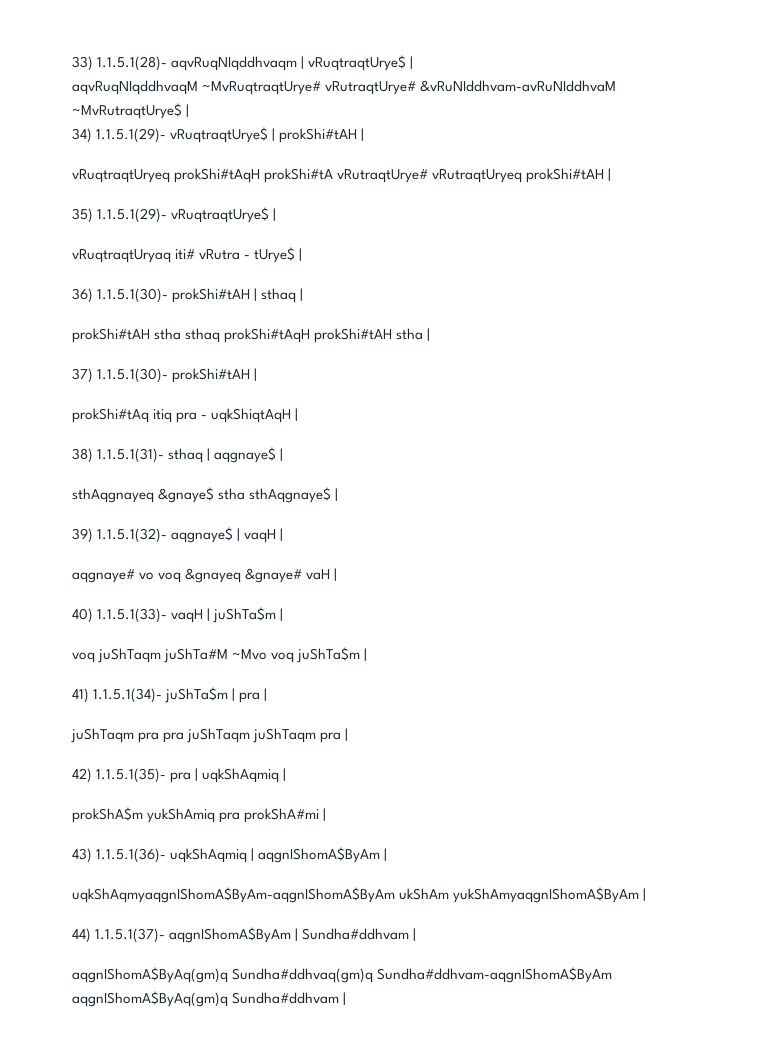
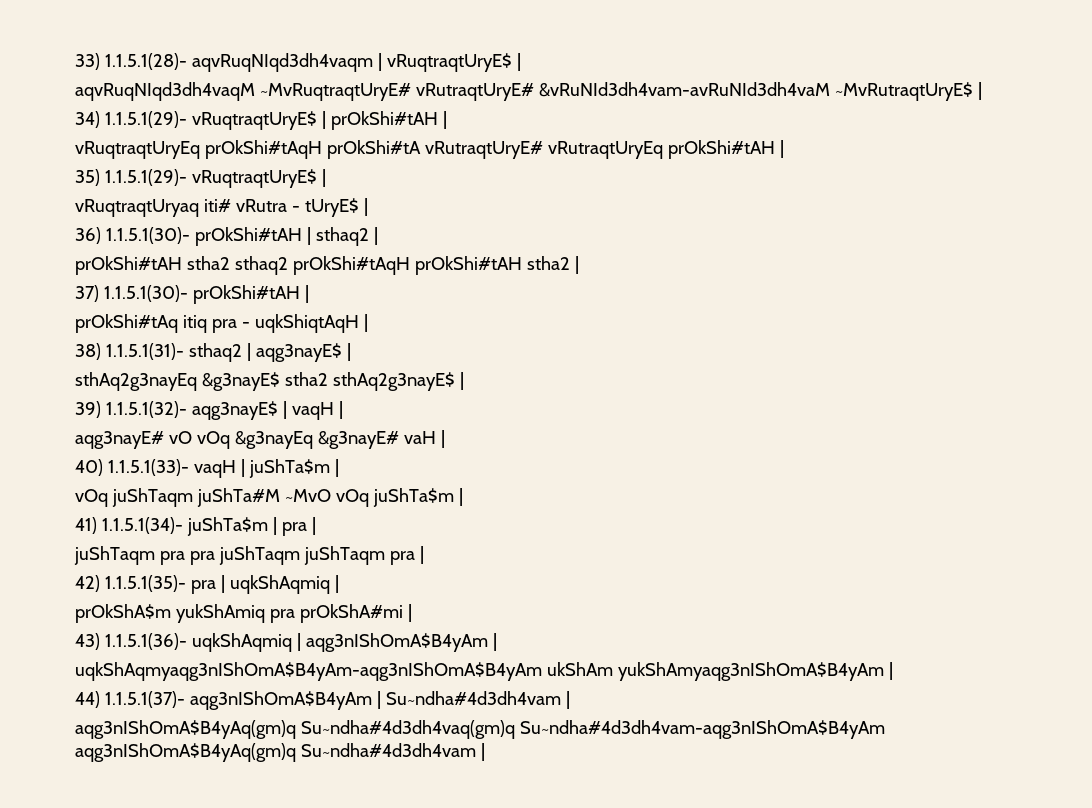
[171,55,414,71] [72,80,617,95] [72,103,190,119] [72,127,365,143] [72,168,605,183] aqvRuqNIqddhvaqm | vRuqtraqtUrye$ | // aqvRuqNIqddhvaqM ~MvRuqtraqtUrye# vRutraqtUrye# &vRuNIddhvam-avRuNIddhvaM ~MvRutraqtUrye$ | // 34) 1.1.5.1(29)- vRuqtraqtUrye$ | prokShi#tAH | // vRuqtraqtUryeq prokShi#tAqH prokShi#tA vRutraqtUrye# vRutraqtUryeq prokShi#tAH -> [191,53,521,72] [75,82,982,101] [75,111,447,130] [75,140,775,159] aqvRuqNIqd3dh4vaqm | vRuqtraqtUryE$ | // aqvRuqNIqd3dh4vaqM ~MvRuqtraqtUryE# vRutraqtUryE# &vRuNId3dh4vam-avRuNId3dh4vaM ~MvRutraqtUryE$ | // 34) 1.1.5.1(29)- vRuqtraqtUryE$ | prOkShi#tAH | // vRuqtraqtUryEq prOkShi#tAqH prOkShi#tA vRutraqtUryE# vRutraqtUryEq prOkShi#tAH
[171,207,270,223] vRuqtraqtUrye$ -> [191,169,317,188] vRuqtraqtUryE$
[254,247,296,263] tUrye$ -> [304,198,359,217] tUryE$
[172,288,304,303] [72,328,424,343] prokShi#tAH | sthaq | // prokShi#tAH stha sthaq prokShi#tAqH prokShi#tAH stha -> [194,227,378,246] [75,256,570,275] prOkShi#tAH | sthaq2 | // prOkShi#tAH stha2 sthaq2 prOkShi#tAqH prOkShi#tAH stha2
[172,368,258,383] [72,408,149,423] prokShi#tAH | // prokShi#tAq -> [192,285,309,304] [75,314,178,333] prOkShi#tAH | // prOkShi#tAq
[168,447,284,463] [72,487,332,503] sthaq | aqgnaye$ | // sthAqgnayeq &gnaye$ stha sthAqgnaye$ -> [188,343,351,362] [75,372,455,391] sthaq2 | aqg3nayE$ | // sthAq2g3nayEq &g3nayE$ stha2 sthAq2g3nayE$
[171,527,234,543] aqgnaye$ -> [191,401,278,420] aqg3nayE$
[72,568,303,583] aqgnaye# vo voq &gnayeq &gnaye# -> [75,431,399,449] aqg3nayE# vO vOq &g3nayEq &g3nayE#
[72,652,95,663] voq -> [75,489,108,507] vOq
[232,649,295,663] ~Mvo voq -> [284,489,369,507] ~MvO vOq
[72,807,143,823] prokShA$m -> [75,604,171,623] prOkShA$m
[244,808,320,823] prokShA#mi -> [299,604,403,623] prOkShA#mi
[258,847,388,863] [72,887,640,903] aqgnIShomA$ByAm | // uqkShAqmyaqgnIShomA$ByAm-aqgnIShomA$ByAm ukShAm yukShAmyaqgnIShomA$ByAm -> [305,633,497,652] [75,662,884,681] aqg3nIShOmA$B4yAm | // uqkShAqmyaqg3nIShOmA$B4yAm-aqg3nIShOmA$B4yAm ukShAm yukShAmyaqg3nIShOmA$B4yAm
[169,927,417,943] [72,967,613,983] [72,991,340,1007] aqgnIShomA$ByAm | Sundha#ddhvam | // aqgnIShomA$ByAq(gm)q Sundha#ddhvaq(gm)q Sundha#ddhvam-aqgnIShomA$ByAm aqgnIShomA$ByAq(gm)q Sundha#ddhvam -> [189,691,570,710] [75,720,885,739] [75,743,476,762] aqg3nIShOmA$B4yAm | Su~ndha#4d3dh4vam | // aqg3nIShOmA$B4yAq(gm)q Su~ndha#4d3dh4vaq(gm)q Su~ndha#4d3dh4vam-aqg3nIShOmA$B4yAm aqg3nIShOmA$B4yAq(gm)q Su~ndha#4d3dh4vam

